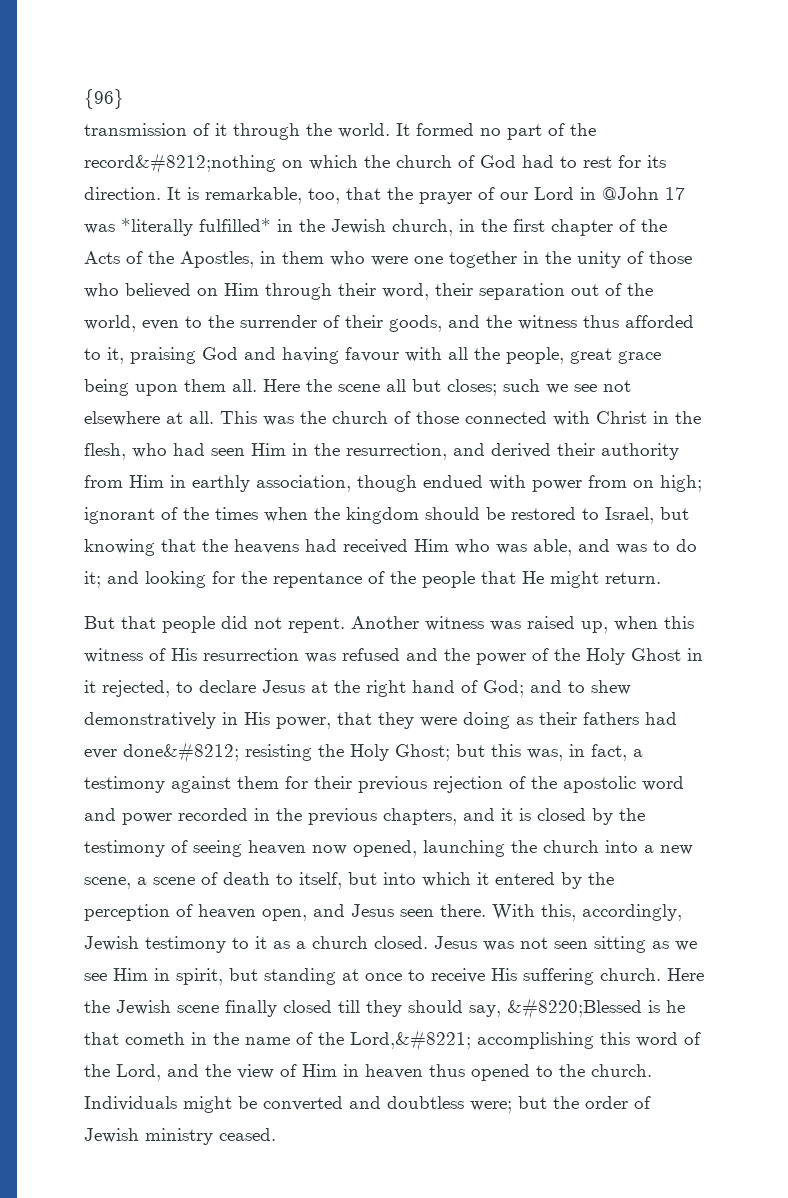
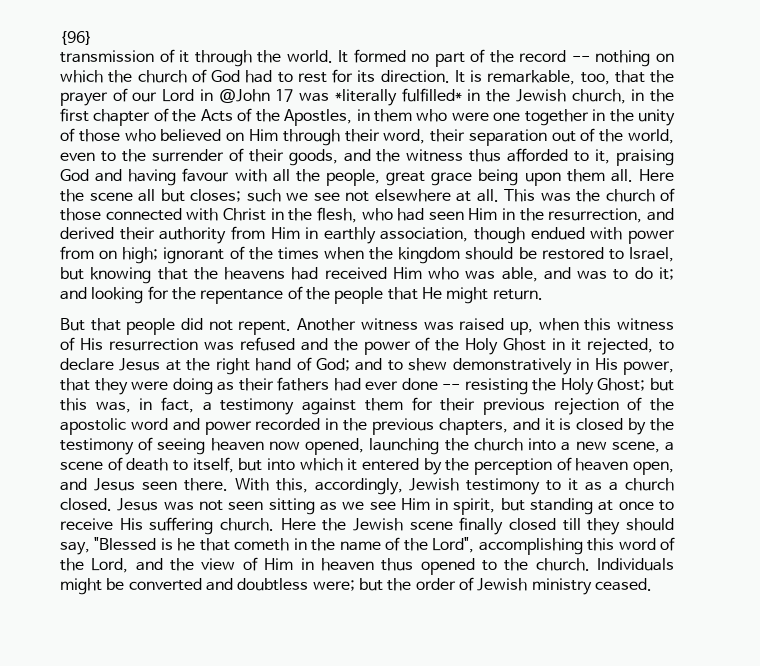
[84,153,276,174] record&#8212;nothing -> [519,50,651,67] record -- nothing
[123,742,239,763] done&#8212; -> [401,378,461,390] done --
[507,998,642,1019] &#8220;Blessed -> [94,537,157,550] "Blessed
[350,1030,471,1051] Lord,&#8221; -> [432,537,475,553] Lord",

